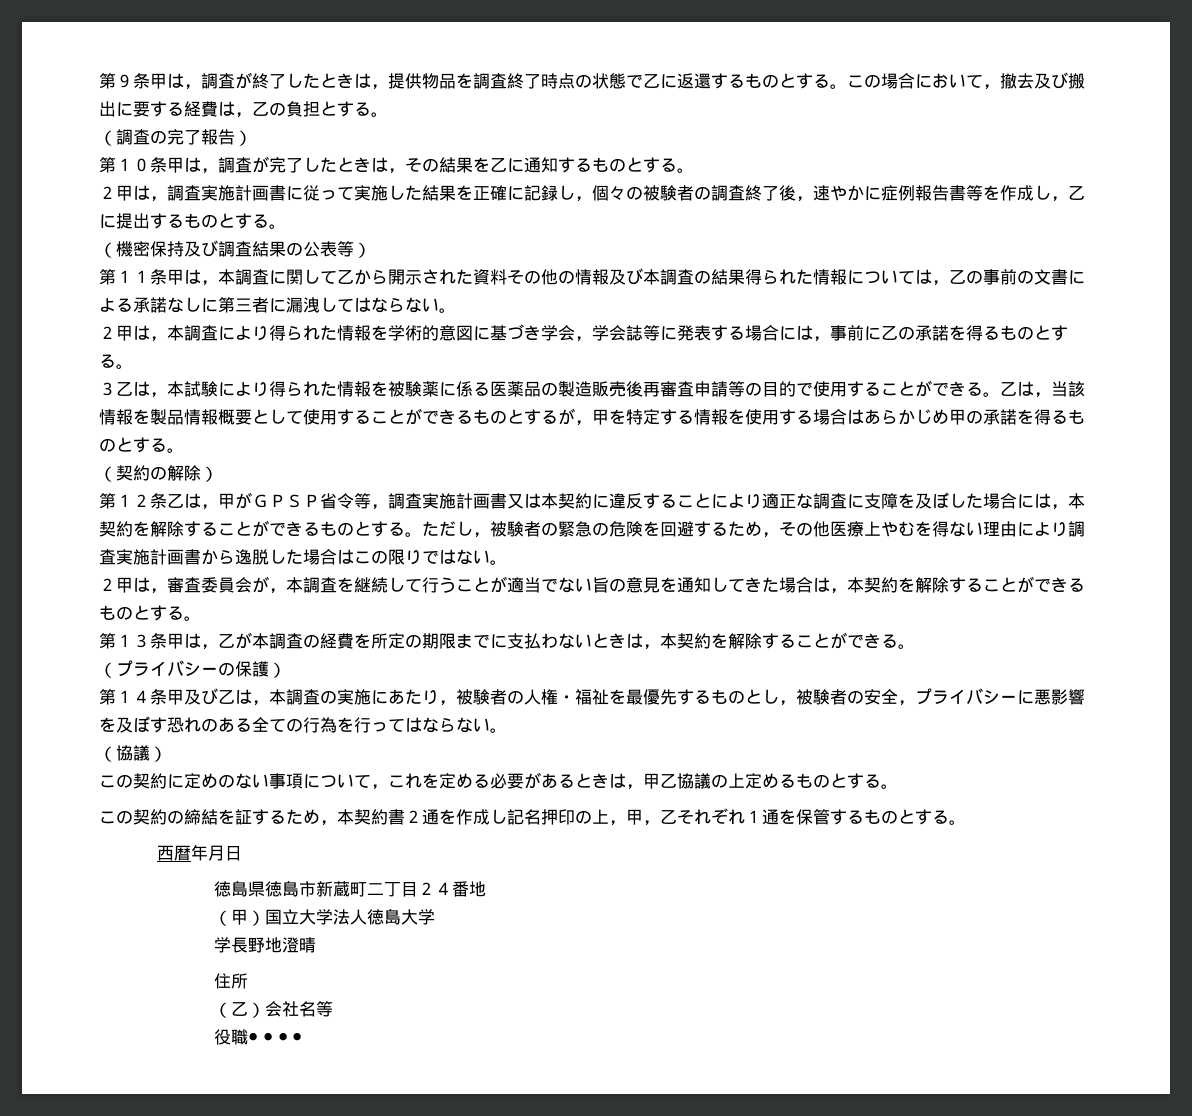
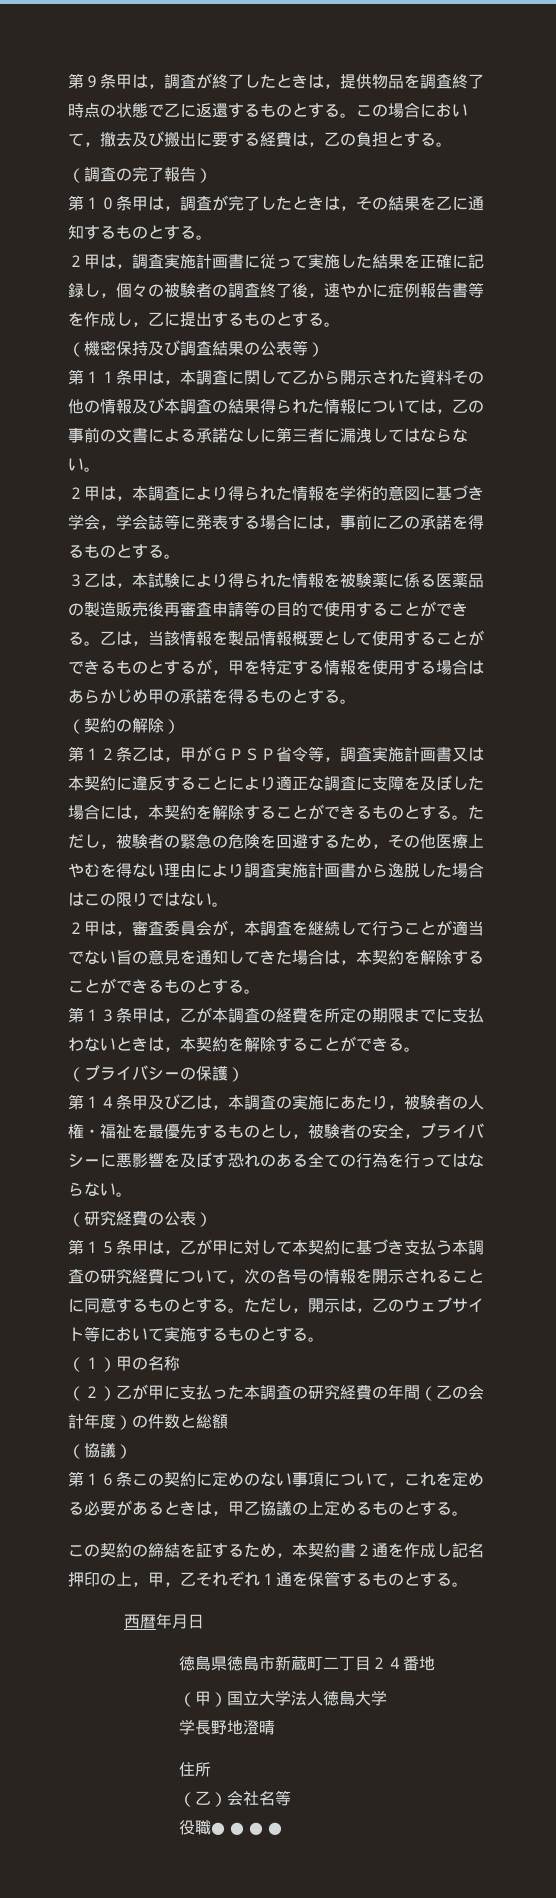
(507, 730) none -> [68,1210,212,1227] [68,1239,484,1255] [68,1268,484,1284] [68,1297,484,1313] [68,1326,324,1342] [68,1356,180,1372] [68,1384,484,1401] [68,1413,228,1430] // （研究経費の公表） // 第１５条甲は，乙が甲に対して本契約に基づき支払う本調査の研究経費について，次の各号の情報を開示されることに同意するものとする。ただし，開示は，乙のウェブサイト等において実施するものとする。 // （１）甲の名称 // （２）乙が甲に支払った本調査の研究経費の年間（乙の会計年度）の件数と総額
(167, 754) none -> [68,1471,132,1487] 第１６条

